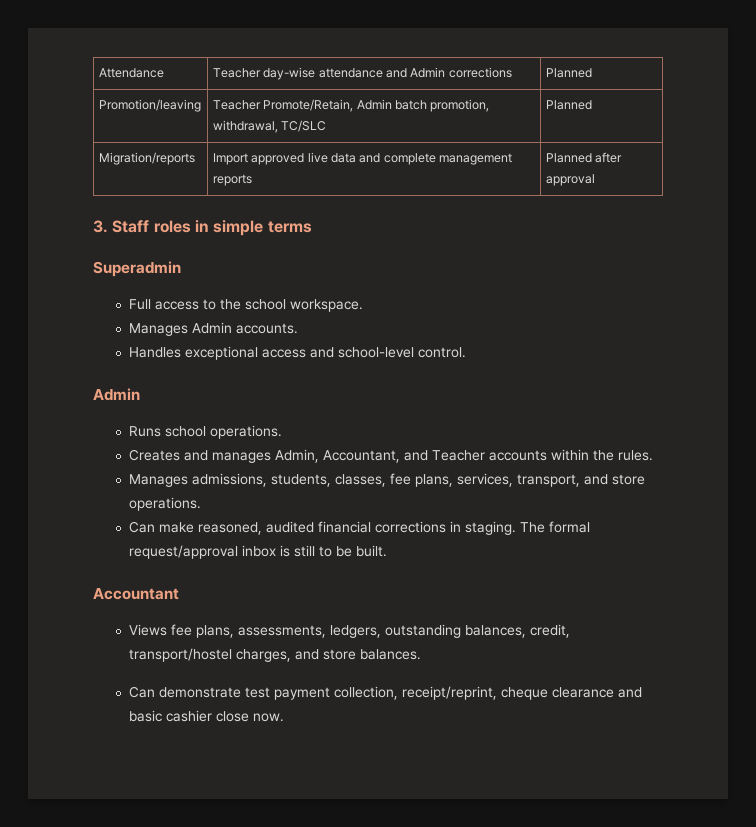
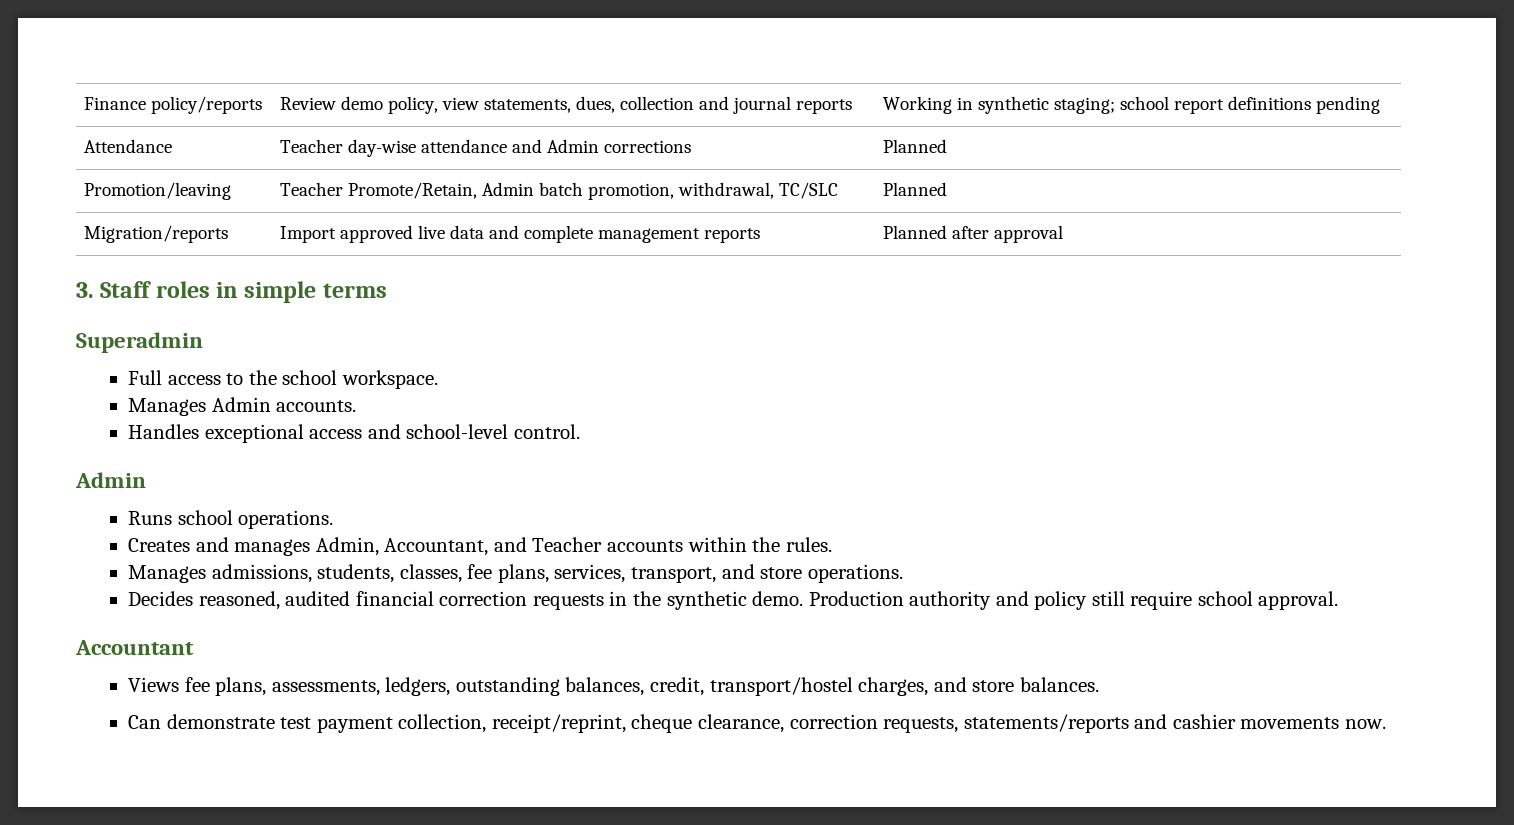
(98, 73) none -> [84,96,263,114] [280,96,853,114] [883,96,1381,114] Finance policy/reports | Review demo policy, view statements, dues, collection and journal reports | Working in synthetic staging; school report definitions pending //
[128,521,194,533] Can make -> [128,591,194,606] Decides
[374,521,590,535] [128,545,387,559] corrections in staging. The formal request/approval inbox is still to be built. -> [439,591,1339,610] correction requests in the synthetic demo. Production authority and policy still require school approval.
[551,687,642,698] [128,710,249,722] clearance and basic cashier close -> [697,714,1340,733] clearance, correction requests, statements/reports and cashier movements

